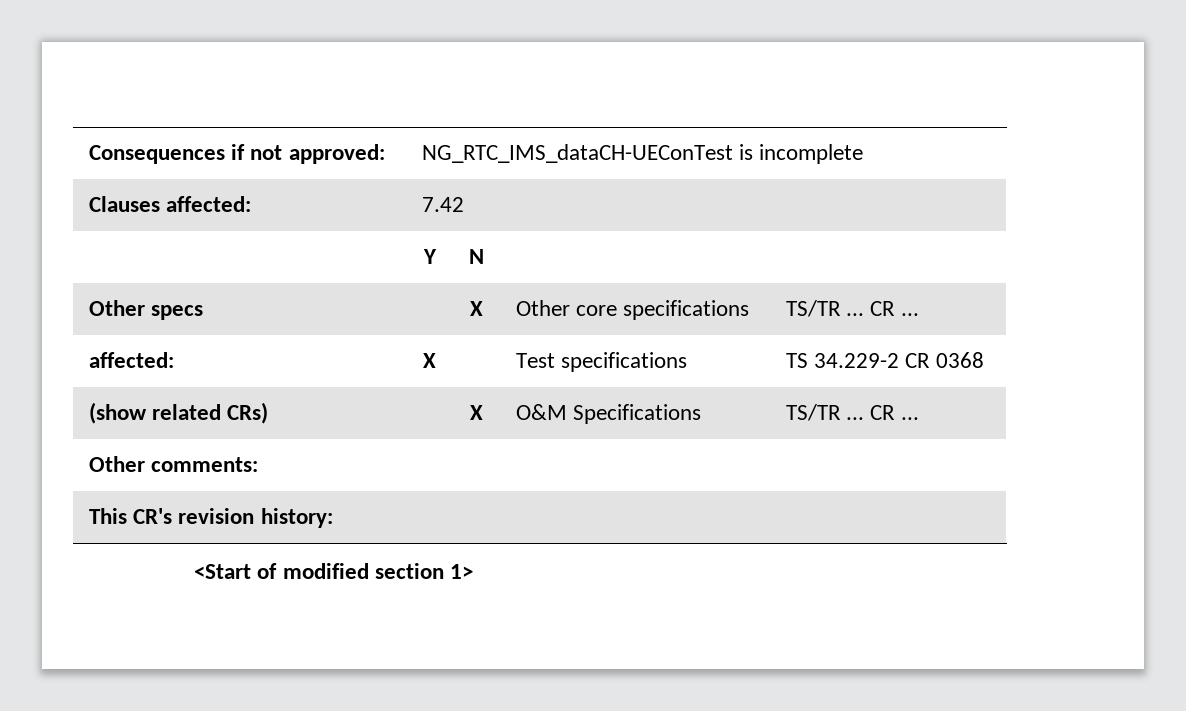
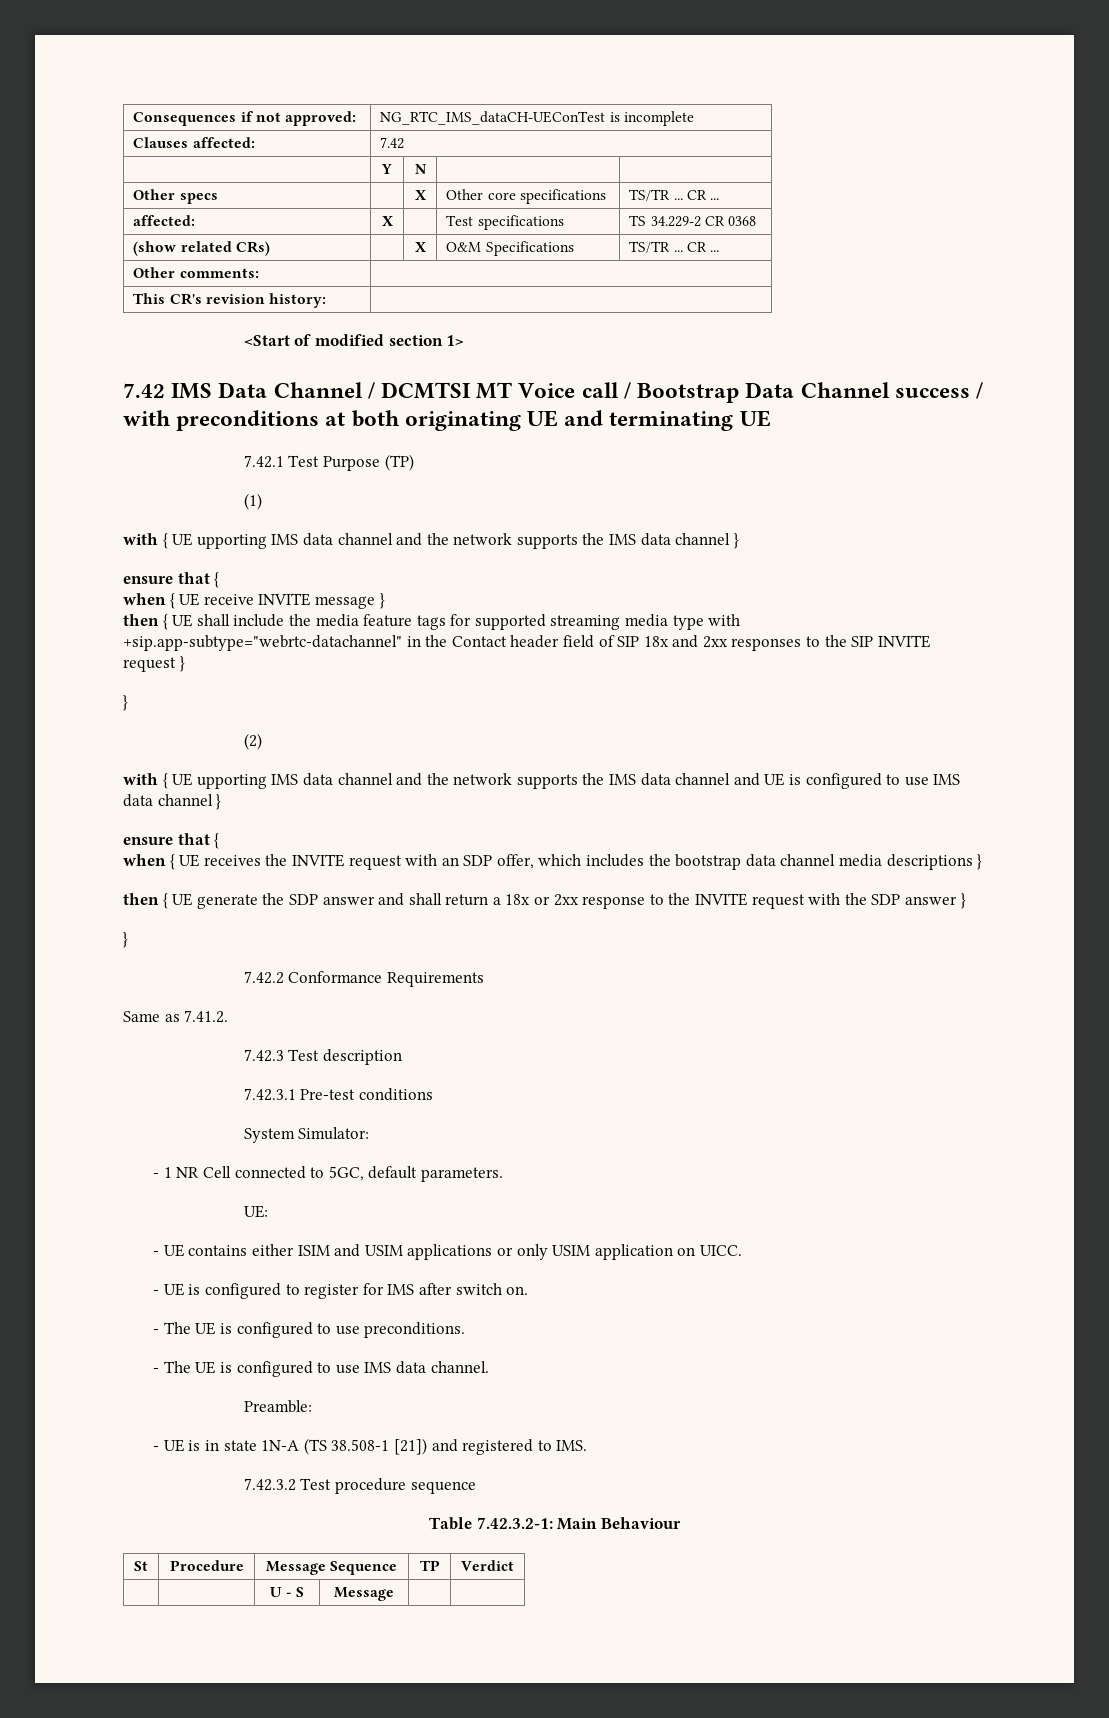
(473, 571) none -> [123,382,983,403] [123,410,771,431] [243,454,414,471] [243,493,262,510] [123,533,739,549] [123,572,220,588] [123,593,385,609] [123,614,741,630] [123,635,930,651] [123,656,185,672] [123,695,128,711] [243,733,262,750] [123,773,961,789] [123,794,222,810] [123,833,220,849] [123,854,983,870] [123,893,966,909] [123,932,128,948] [243,971,484,987] [123,1010,229,1023] [243,1049,402,1065] [243,1088,433,1101] [243,1127,370,1143] [153,1166,503,1182] [243,1205,268,1218] [153,1244,742,1260] [153,1283,529,1299] [153,1322,466,1338] [153,1361,489,1377] [243,1400,312,1413] [153,1438,588,1455] [243,1478,476,1494] [429,1517,681,1530] [134,1561,148,1571] [169,1560,244,1571] [265,1561,398,1575] [419,1560,440,1571] [461,1560,514,1571] [270,1587,304,1597] [334,1587,394,1601] // 7.42 IMS Data Channel / DCMTSI MT Voice call / Bootstrap Data Channel success / with preconditions at both originating UE and terminating UE // 7.42.1 Test Purpose (TP) // (1) // with { UE upporting IMS data channel and the network supports the IMS data channel } // ensure that { // when { UE receive INVITE message } // then { UE shall include the media feature tags for supported streaming media type with +sip.app-subtype="webrtc-datachannel" in the Contact header field of SIP 18x and 2xx responses to the SIP INVITE request } // } // (2) // with { UE upporting IMS data channel and the network supports the IMS data channel and UE is configured to use IMS data channel } // ensure that { // when { UE receives the INVITE request with an SDP offer, which includes the bootstrap data channel media descriptions } // then { UE generate the SDP answer and shall return a 18x or 2xx response to the INVITE request with the SDP answer } // } // 7.42.2 Conformance Requirements // Same as 7.41.2. // 7.42.3 Test description // 7.42.3.1 Pre-test conditions // System Simulator: // - 1 NR Cell connected to 5GC, default parameters. // UE: // - UE contains either ISIM and USIM applications or only USIM application on UICC. // - UE is configured to register for IMS after switch on. // - The UE is configured to use preconditions. // - The UE is configured to use IMS data channel. // Preamble: // - UE is in state 1N-A (TS 38.508-1 [21]) and registered to IMS. // 7.42.3.2 Test procedure sequence // Table 7.42.3.2-1: Main Behaviour // St | Procedure | Message Sequence | TP | Verdict // | | U - S | Message | |

